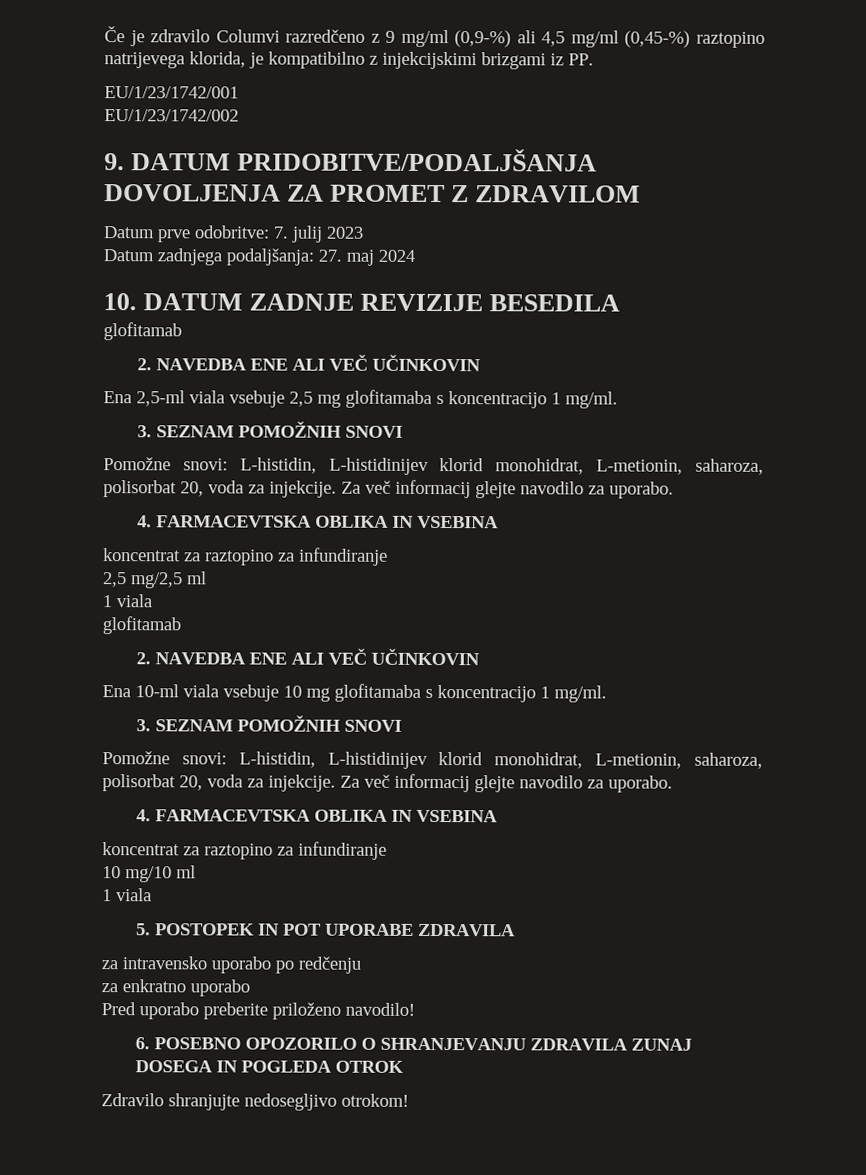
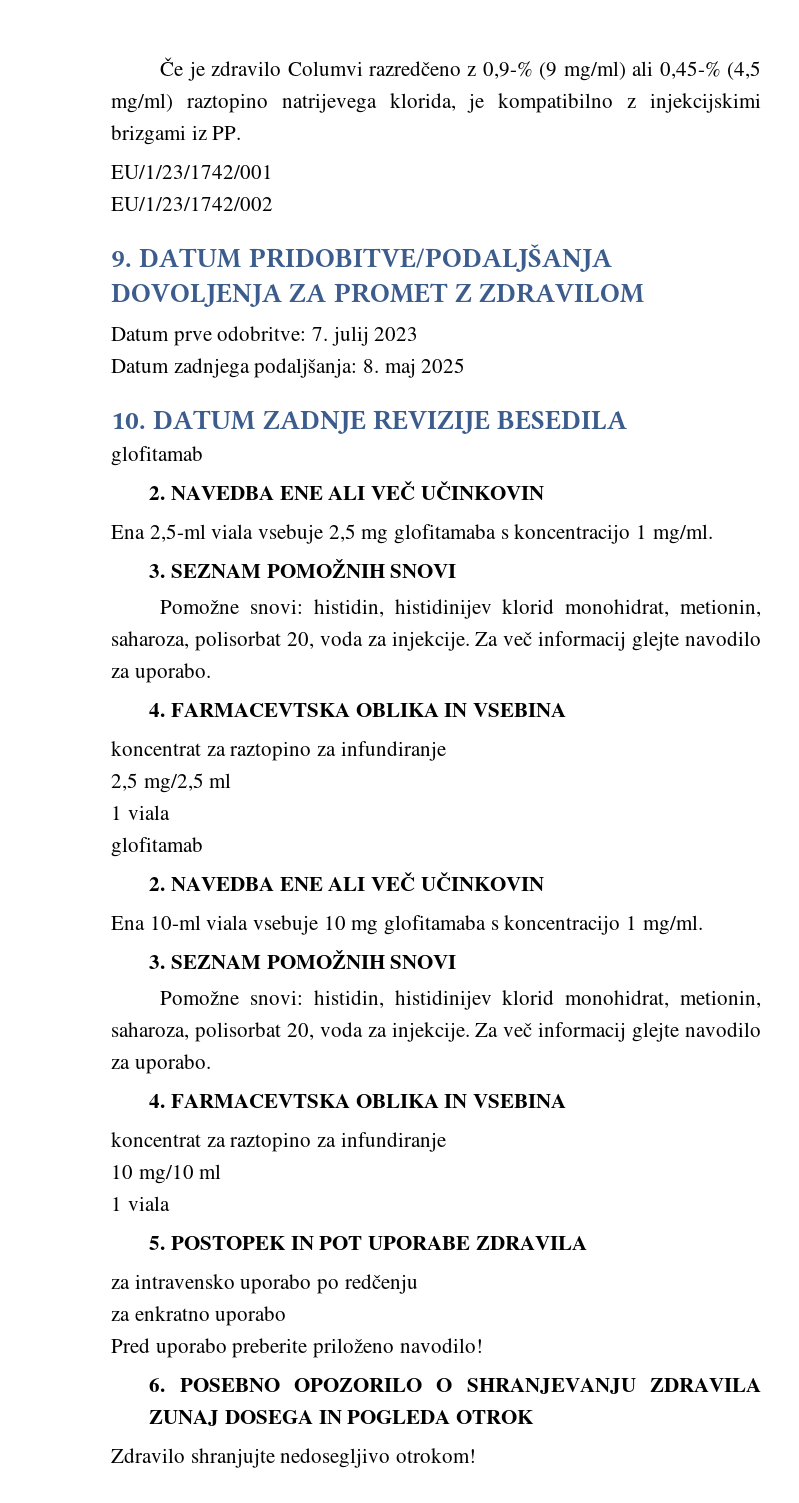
[385,29,691,48] 9 mg/ml (0,9-%) ali 4,5 mg/ml (0,45-%) -> [482,61,762,81] [111,93,173,113] 0,9-% (9 mg/ml) ali 0,45-% (4,5 mg/ml)
[318,249,415,266] 27. maj 2024 -> [363,358,466,378] 8. maj 2025
[239,457,684,475] L-histidin, L-histidinijev klorid monohidrat, L-metionin, -> [313,599,761,619] histidin, histidinijev klorid monohidrat, metionin,
[238,751,683,769] L-histidin, L-histidinijev klorid monohidrat, L-metionin, -> [313,990,761,1010] histidin, histidinijev klorid monohidrat, metionin,

